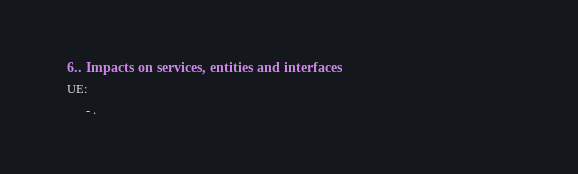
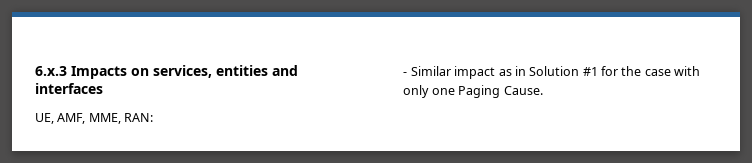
[67,62,82,72] 6.. -> [35,66,67,76] 6.x.3
[67,85,87,93] [85,111,97,114] UE: // - . -> [35,113,154,124] [403,66,701,79] [403,85,543,98] UE, AMF, MME, RAN: // - Similar impact as in Solution #1 for the case with only one Paging Cause.

